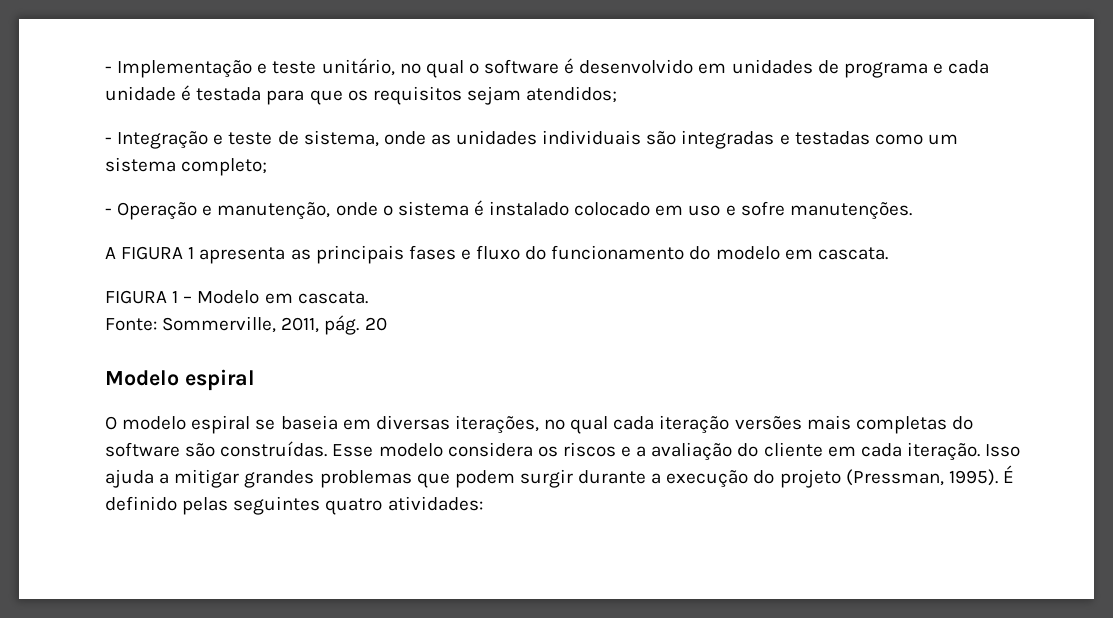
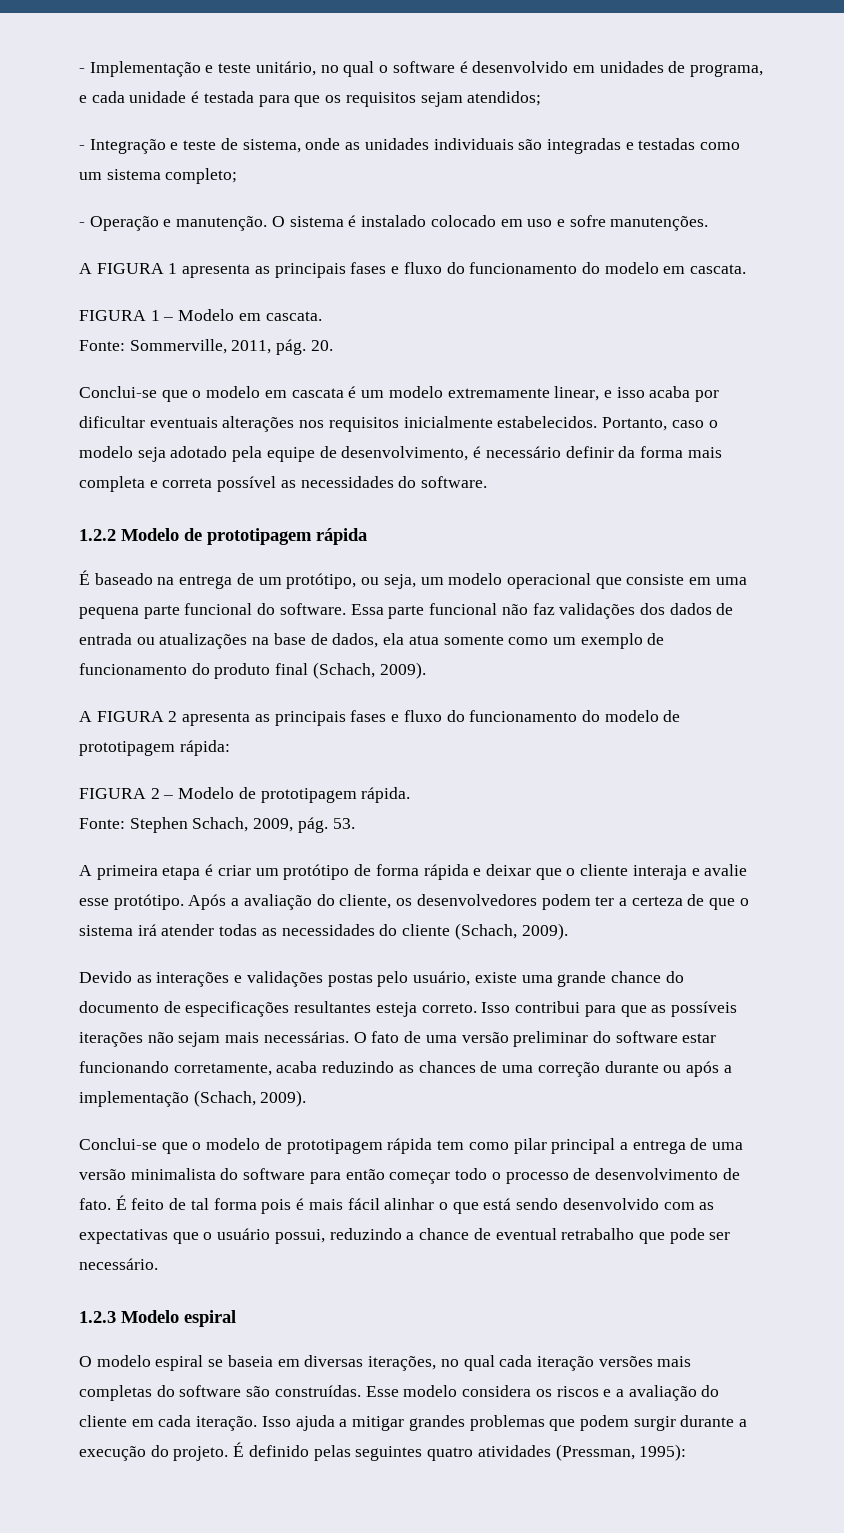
[843,62,928,78] programa -> [690,64,764,77] programa,
[217,202,393,220] manutenção, onde o -> [176,216,285,231] manutenção. O
[364,317,387,331] 20 // -> [310,340,333,351] [79,386,720,402] [79,416,718,432] [79,446,722,462] [79,476,488,492] [79,528,367,545] [79,570,747,589] [79,603,734,619] [79,633,665,649] [79,662,426,679] [79,710,681,726] [79,740,230,756] [79,787,411,803] [79,817,355,833] [79,864,748,880] [79,894,749,910] [79,923,568,940] [79,971,684,987] [79,1001,737,1017] [79,1031,717,1047] [79,1061,732,1077] [79,1090,307,1107] [79,1138,744,1154] [79,1168,740,1184] [79,1195,715,1214] [79,1228,731,1244] [79,1258,158,1270] [79,1311,116,1323] 20. // Conclui-se que o modelo em cascata é um modelo extremamente linear, e isso acaba por dificultar eventuais alterações nos requisitos inicialmente estabelecidos. Portanto, caso o modelo seja adotado pela equipe de desenvolvimento, é necessário definir da forma mais completa e correta possível as necessidades do software. // 1.2.2 Modelo de prototipagem rápida // É baseado na entrega de um protótipo, ou seja, um modelo operacional que consiste em uma pequena parte funcional do software. Essa parte funcional não faz validações dos dados de entrada ou atualizações na base de dados, ela atua somente como um exemplo de funcionamento do produto final (Schach, 2009). // A FIGURA 2 apresenta as principais fases e fluxo do funcionamento do modelo de prototipagem rápida: // FIGURA 2 – Modelo de prototipagem rápida. // Fonte: Stephen Schach, 2009, pág. 53. // A primeira etapa é criar um protótipo de forma rápida e deixar que o cliente interaja e avalie esse protótipo. Após a avaliação do cliente, os desenvolvedores podem ter a certeza de que o sistema irá atender todas as necessidades do cliente (Schach, 2009). // Devido as interações e validações postas pelo usuário, existe uma grande chance do documento de especificações resultantes esteja correto. Isso contribui para que as possíveis iterações não sejam mais necessárias. O fato de uma versão preliminar do software estar funcionando corretamente, acaba reduzindo as chances de uma correção durante ou após a implementação (Schach, 2009). // Conclui-se que o modelo de prototipagem rápida tem como pilar principal a entrega de uma versão minimalista do software para então começar todo o processo de desenvolvimento de fato. É feito de tal forma pois é mais fácil alinhar o que está sendo desenvolvido com as expectativas que o usuário possui, reduzindo a chance de eventual retrabalho que pode ser necessário. // 1.2.3
[779,469,998,488] projeto (Pressman, 1995). -> [173,1446,229,1461] projeto.
[387,496,483,511] atividades: -> [477,1444,687,1461] atividades (Pressman, 1995):

